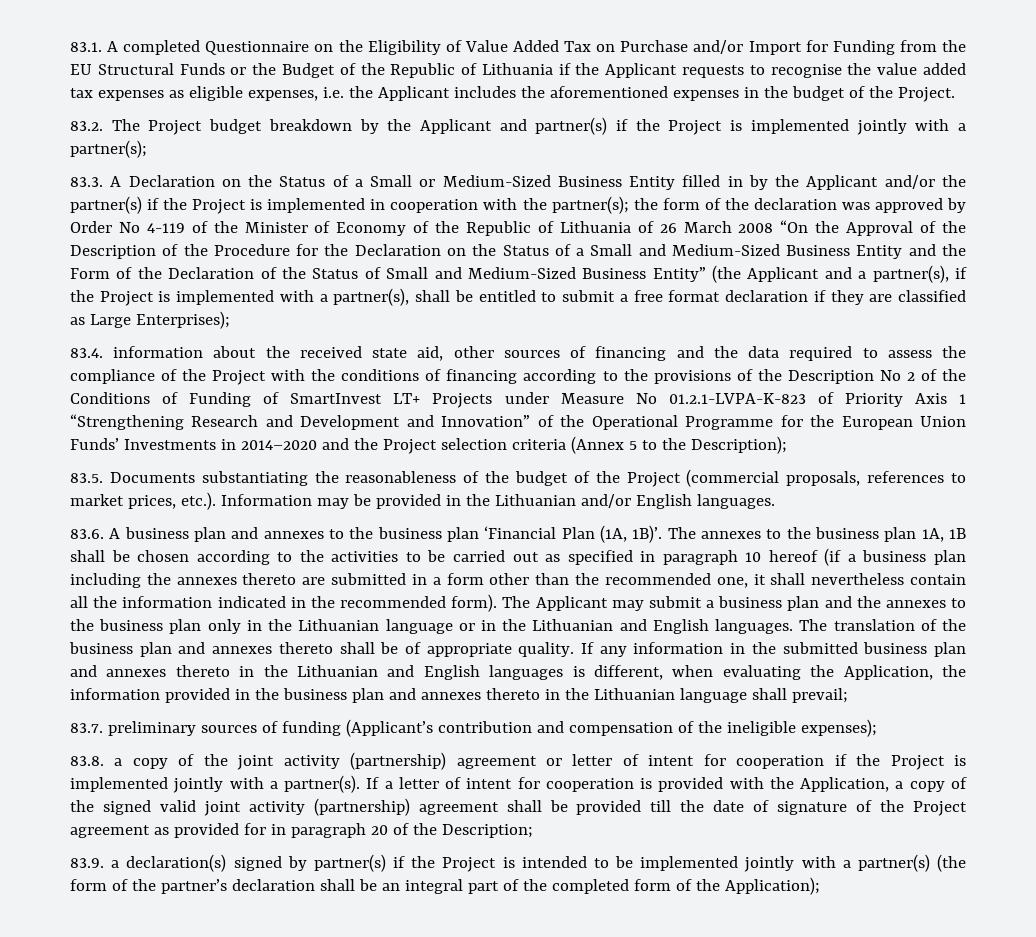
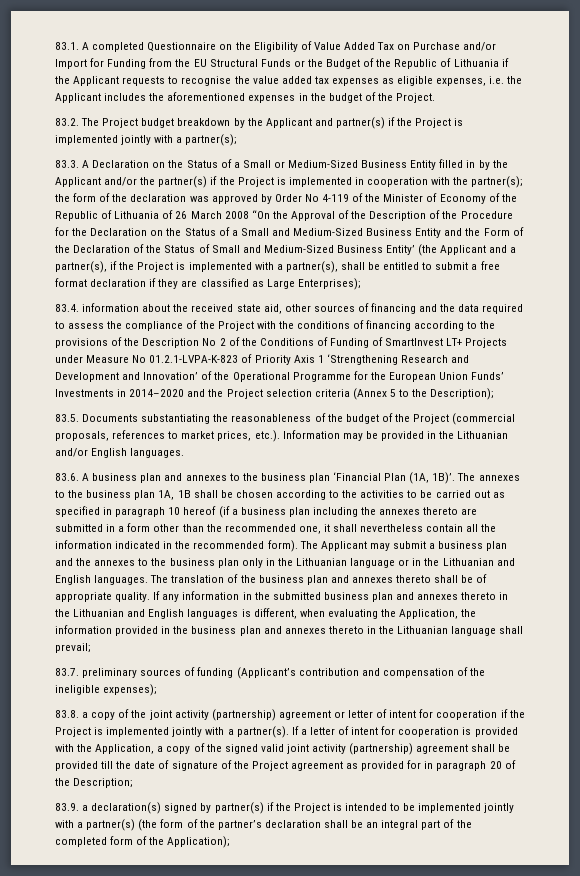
[652,267,706,282] Entity” -> [386,245,416,255] Entity’
[70,414,184,430] “Strengthening -> [326,354,398,365] ‘Strengthening
[441,415,531,427] Innovation” -> [143,372,199,380] Innovation’

